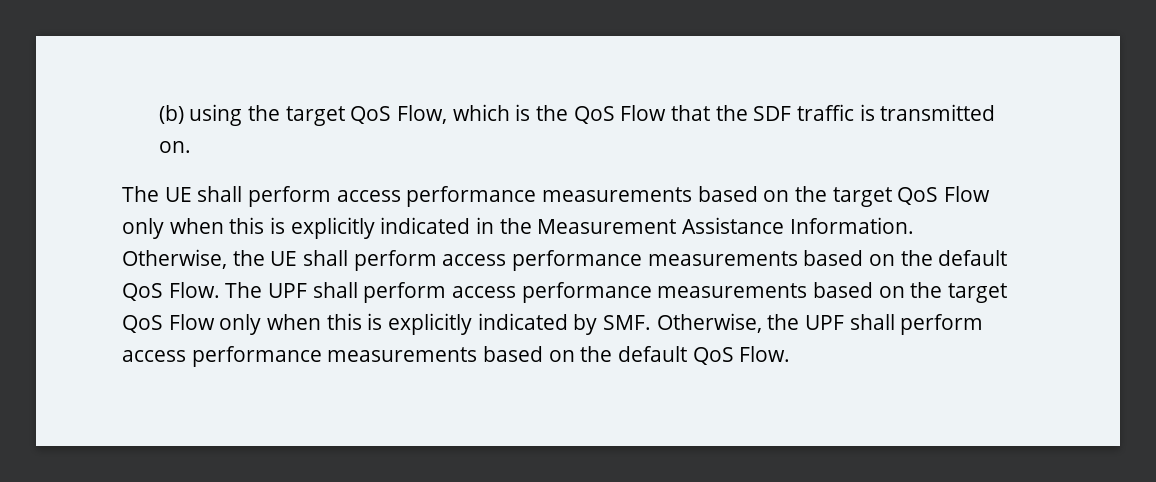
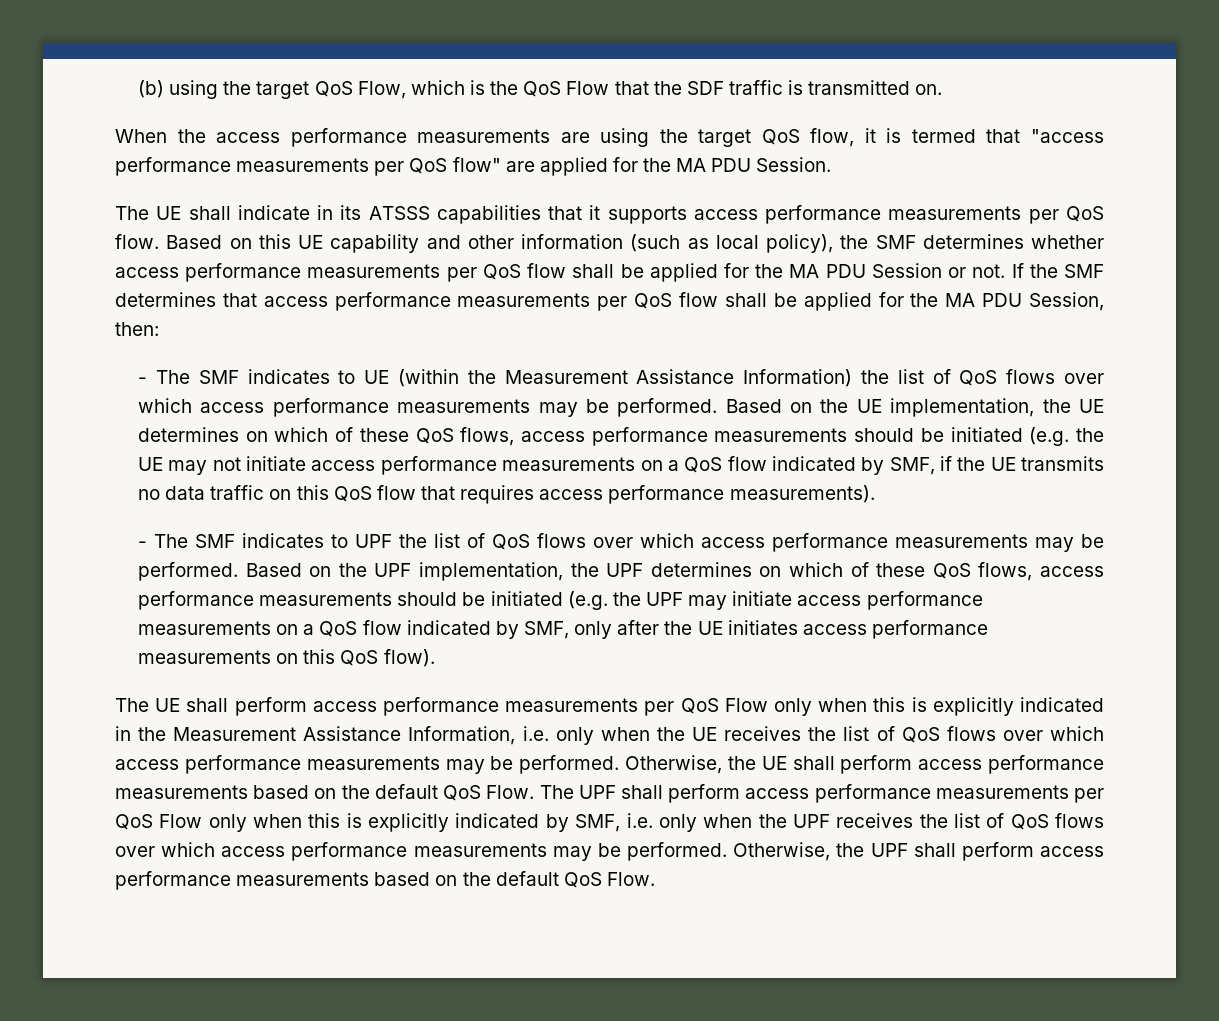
(191, 147) none -> [115,128,1104,147] [115,157,832,176] [115,205,1104,224] [115,234,1104,253] [115,263,1104,282] [115,292,1104,311] [115,322,159,336] [138,369,1104,387] [138,398,1104,417] [138,427,1105,446] [138,456,1104,475] [138,485,875,504] [138,533,1104,552] [138,562,1104,581] [138,591,983,610] [138,620,988,639] [138,649,435,667] // When the access performance measurements are using the target QoS flow, it is termed that "access performance measurements per QoS flow" are applied for the MA PDU Session. // The UE shall indicate in its ATSSS capabilities that it supports access performance measurements per QoS flow. Based on this UE capability and other information (such as local policy), the SMF determines whether access performance measurements per QoS flow shall be applied for the MA PDU Session or not. If the SMF determines that access performance measurements per QoS flow shall be applied for the MA PDU Session, then: // - The SMF indicates to UE (within the Measurement Assistance Information) the list of QoS flows over which access performance measurements may be performed. Based on the UE implementation, the UE determines on which of these QoS flows, access performance measurements should be initiated (e.g. the UE may not initiate access performance measurements on a QoS flow indicated by SMF, if the UE transmits no data traffic on this QoS flow that requires access performance measurements). // - The SMF indicates to UPF the list of QoS flows over which access performance measurements may be performed. Based on the UPF implementation, the UPF determines on which of these QoS flows, access performance measurements should be initiated (e.g. the UPF may initiate access performance measurements on a QoS flow indicated by SMF, only after the UE initiates access performance measurements on this QoS flow).
[697,186,892,207] based on the target -> [644,701,675,716] per
[789,217,914,234] Information. -> [408,726,1104,745] [115,755,620,774] Information, i.e. only when the UE receives the list of QoS flows over which access performance measurements may be performed.
[813,282,1008,303] based on the target -> [1074,788,1104,803] per
[603,315,652,330] SMF. -> [575,813,1105,832] [115,842,728,861] SMF, i.e. only when the UPF receives the list of QoS flows over which access performance measurements may be performed.

